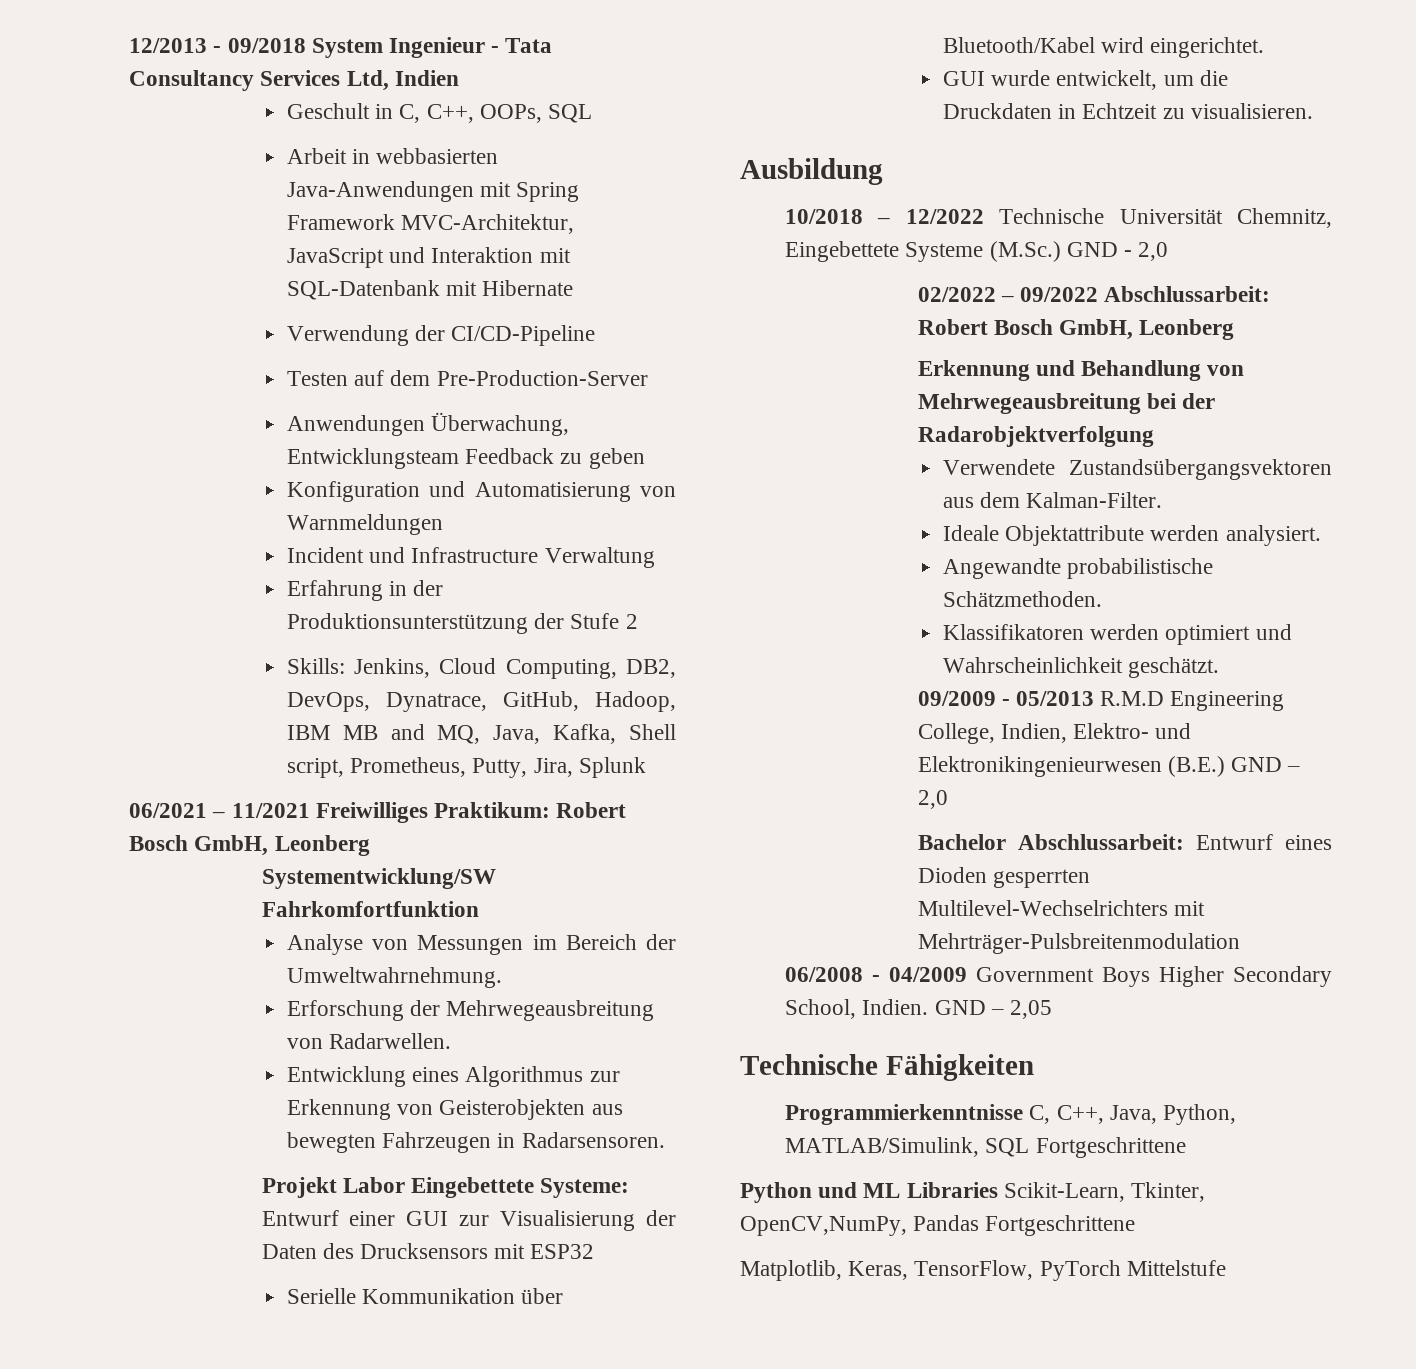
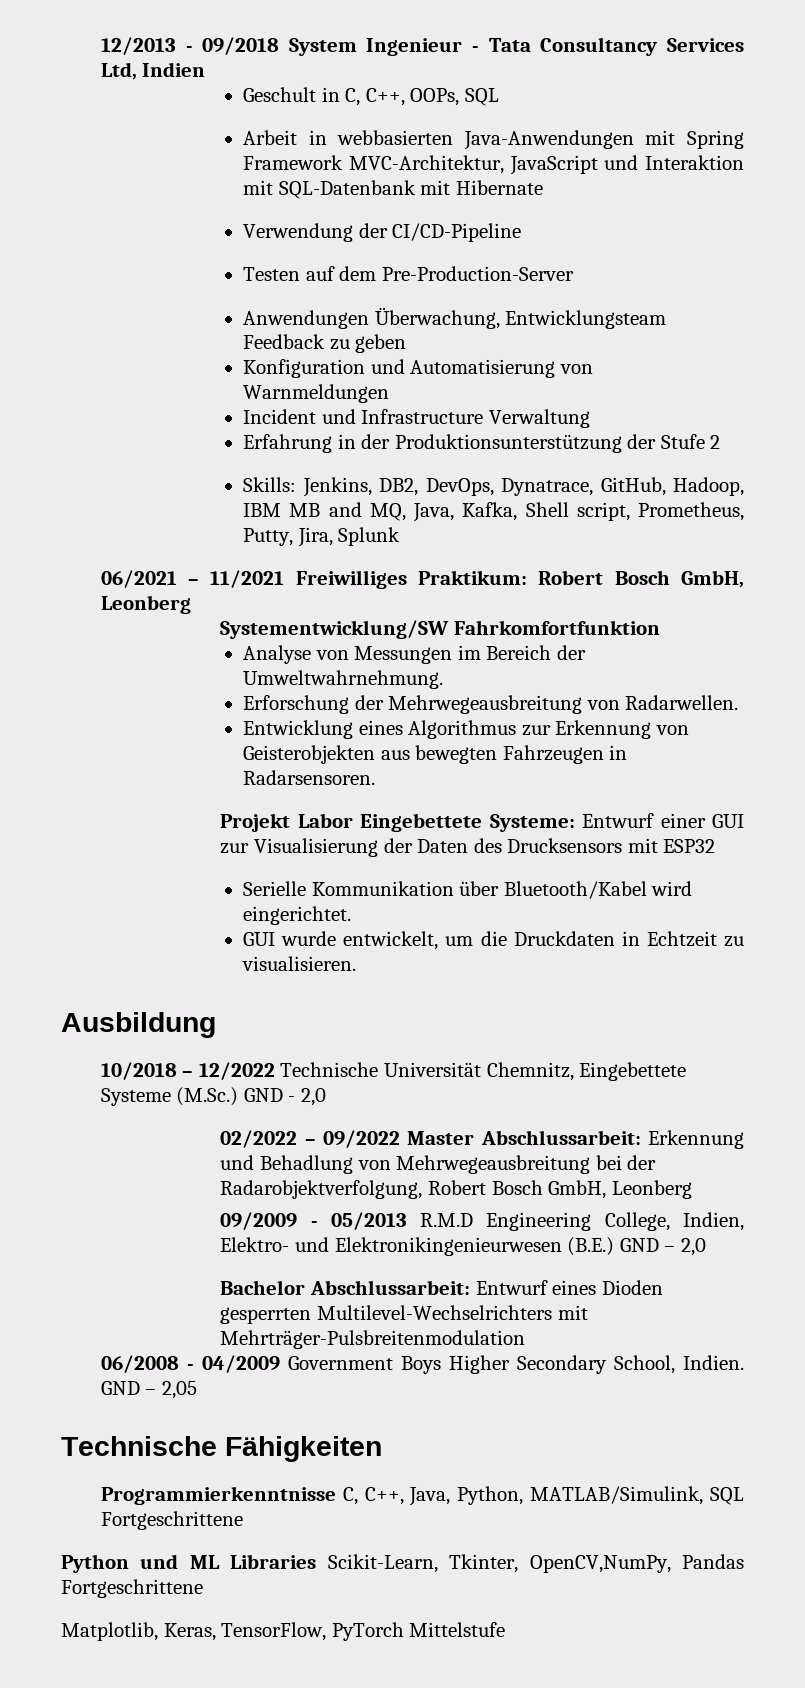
[439,658,617,679] Cloud Computing, -> (372, 487) none
[1104,286,1271,302] [917,319,1235,340] [917,360,1245,381] [917,393,1216,414] [917,426,1154,447] [942,459,1332,480] [942,492,1163,508] [942,525,1321,546] [942,558,1214,579] [942,591,1102,607] [942,624,1292,645] [942,657,1220,678] Abschlussarbeit: Robert Bosch GmbH, Leonberg // Erkennung und Behandlung von Mehrwegeausbreitung bei der Radarobjektverfolgung // Verwendete Zustandsübergangsvektoren aus dem Kalman-Filter. // Ideale Objektattribute werden analysiert. // Angewandte probabilistische Schätzmethoden. // Klassifikatoren werden optimiert und Wahrscheinlichkeit geschätzt. -> [407,1130,745,1149] [220,1155,657,1174] [220,1180,692,1199] Master Abschlussarbeit: Erkennung und Behadlung von Mehrwegeausbreitung bei der Radarobjektverfolgung, Robert Bosch GmbH, Leonberg

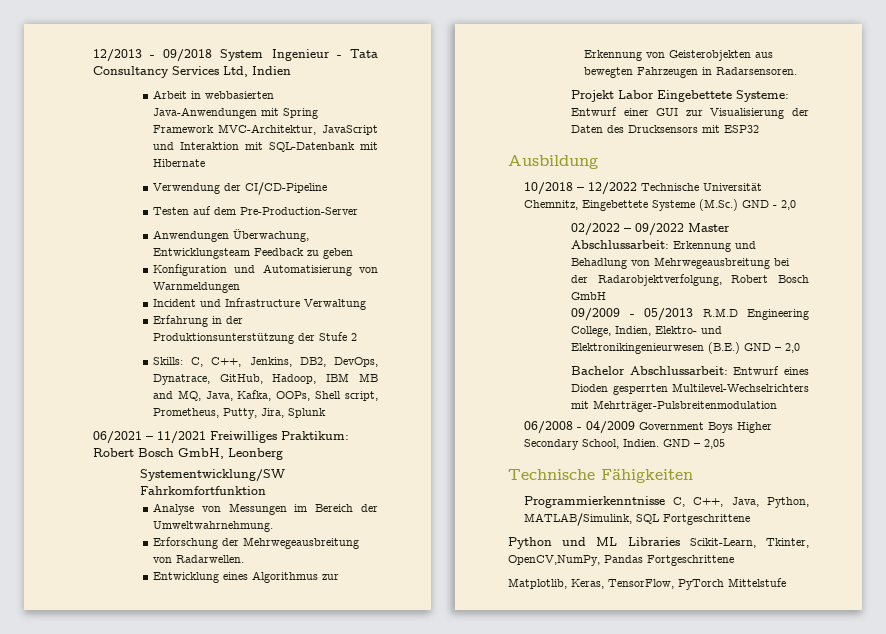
[243,87,499,106] // Geschult in C, C++, OOPs, SQL -> (291, 70) none
(297, 484) none -> [191,357,242,367] C, C++,
(518, 511) none -> [276,391,311,401] OOPs,
[243,881,693,899] [243,906,352,925] [243,931,745,950] [242,956,357,971] // Serielle Kommunikation über Bluetooth/Kabel wird eingerichtet. // GUI wurde entwickelt, um die Druckdaten in Echtzeit zu visualisieren. -> (760, 129) none
[548,1180,692,1199] GmbH, Leonberg -> [571,292,607,300] GmbH

